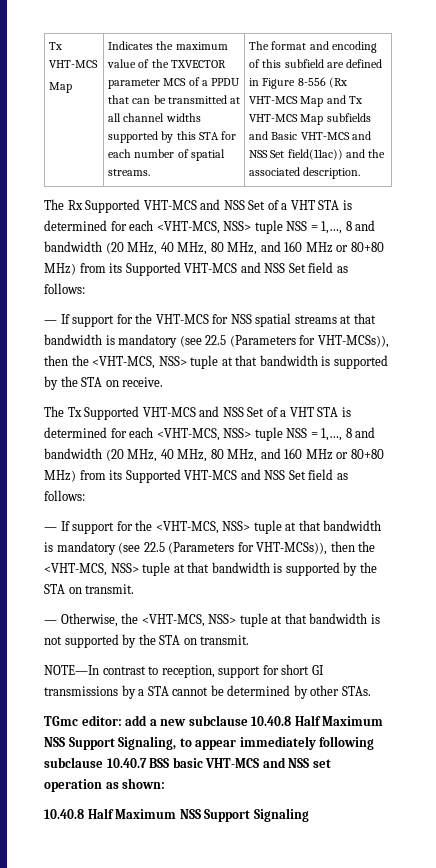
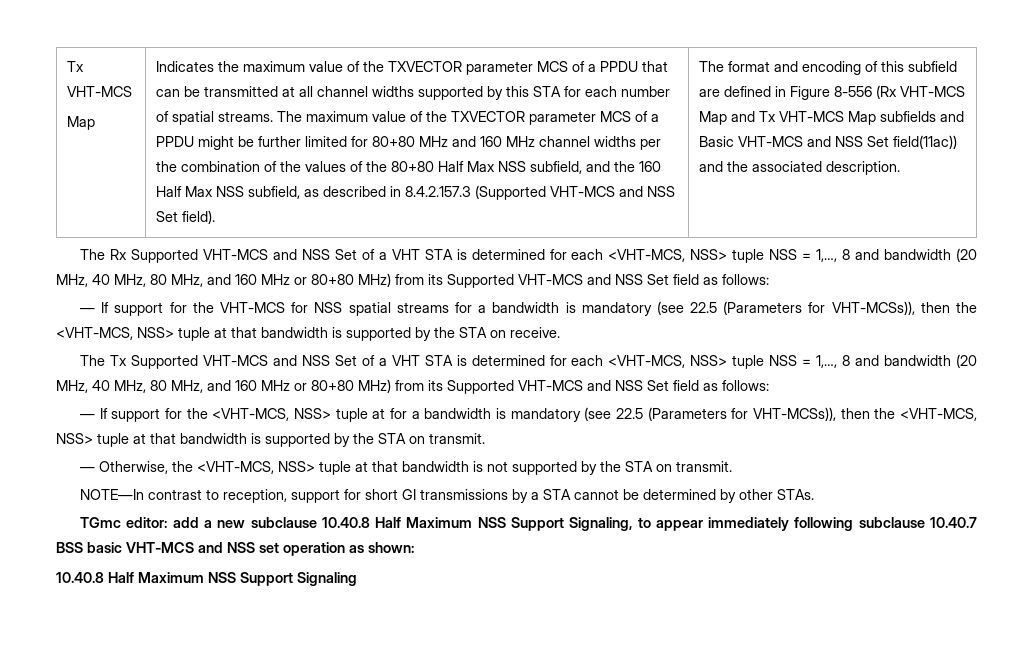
(151, 172) none -> [276,111,659,125] [155,136,661,150] [155,161,661,174] [155,185,675,200] [155,210,215,224] The maximum value of the TXVECTOR parameter MCS of a PPDU might be further limited for 80+80 MHz and 160 MHz channel widths per the combination of the values of the 80+80 Half Max NSS subfield, and the 160 Half Max NSS subfield, as described in 8.4.2.157.3 (Supported VHT-MCS and NSS Set field).
[340,313,376,324] at that -> [454,302,487,313] for a
[298,520,321,531] that -> [390,408,420,419] for a

